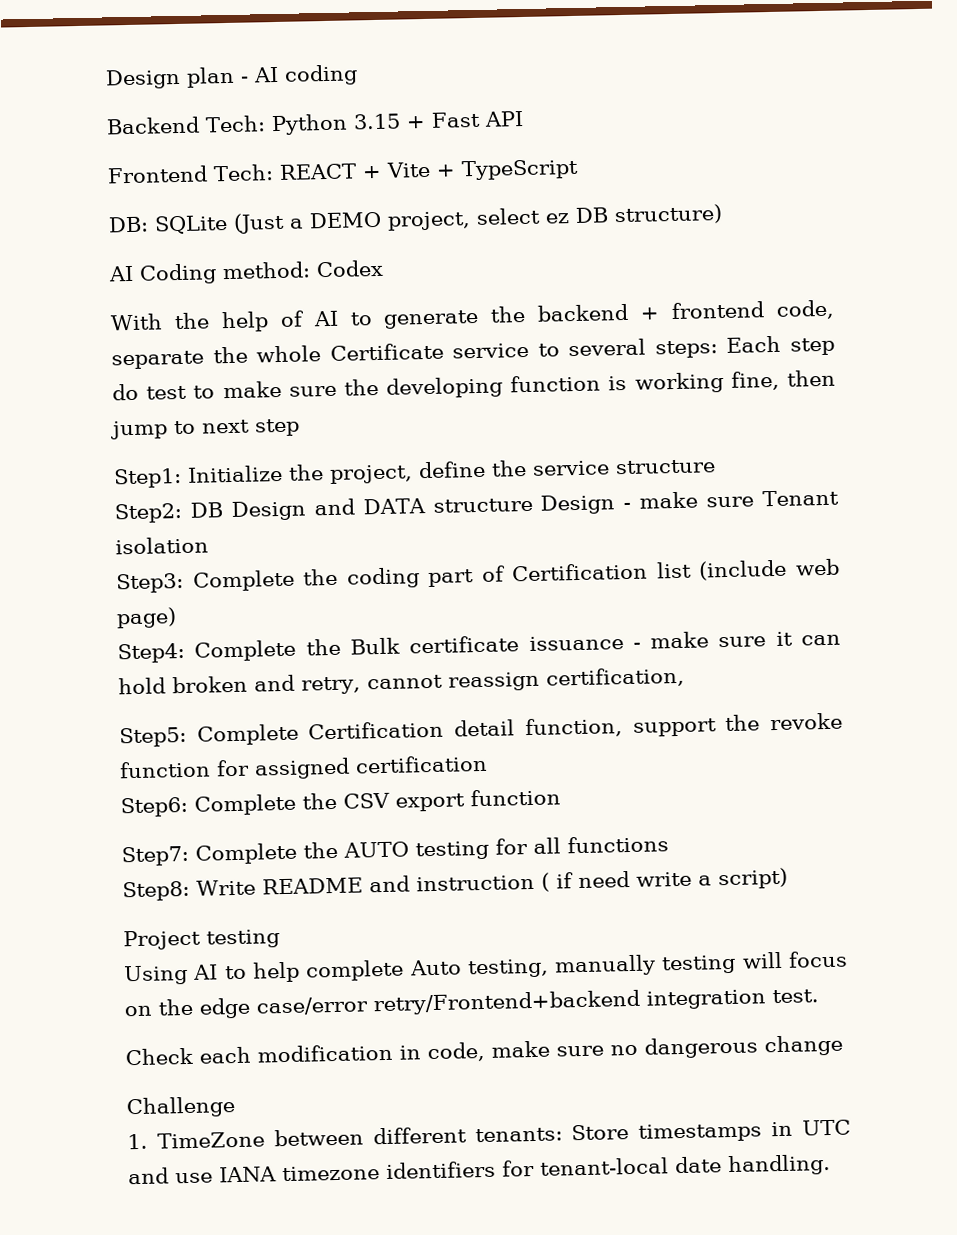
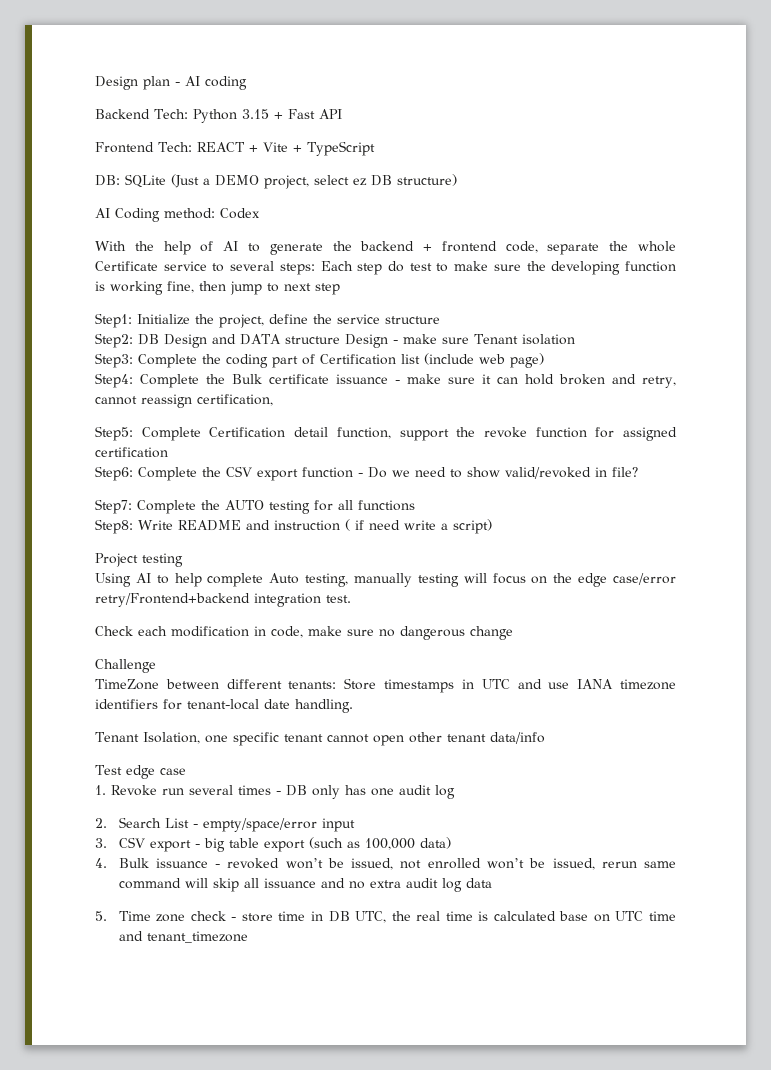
(561, 797) none -> [358,467,638,479] - Do we need to show valid/revoked in file?
[127,1133,148,1150] 1. -> (156, 666) none
(831, 1165) none -> [95,732,545,746] [95,765,186,779] [95,785,455,799] [95,817,355,832] [95,837,451,852] [95,858,677,870] [118,878,492,892] [95,911,676,923] [118,931,248,943] // Tenant Isolation, one specific tenant cannot open other tenant data/info // Test edge case // 1. Revoke run several times - DB only has one audit log // 2. Search List - empty/space/error input // 3. CSV export - big table export (such as 100,000 data) // 4. Bulk issuance - revoked won’t be issued, not enrolled won’t be issued, rerun same command will skip all issuance and no extra audit log data // 5. Time zone check - store time in DB UTC, the real time is calculated base on UTC time and tenant_timezone

